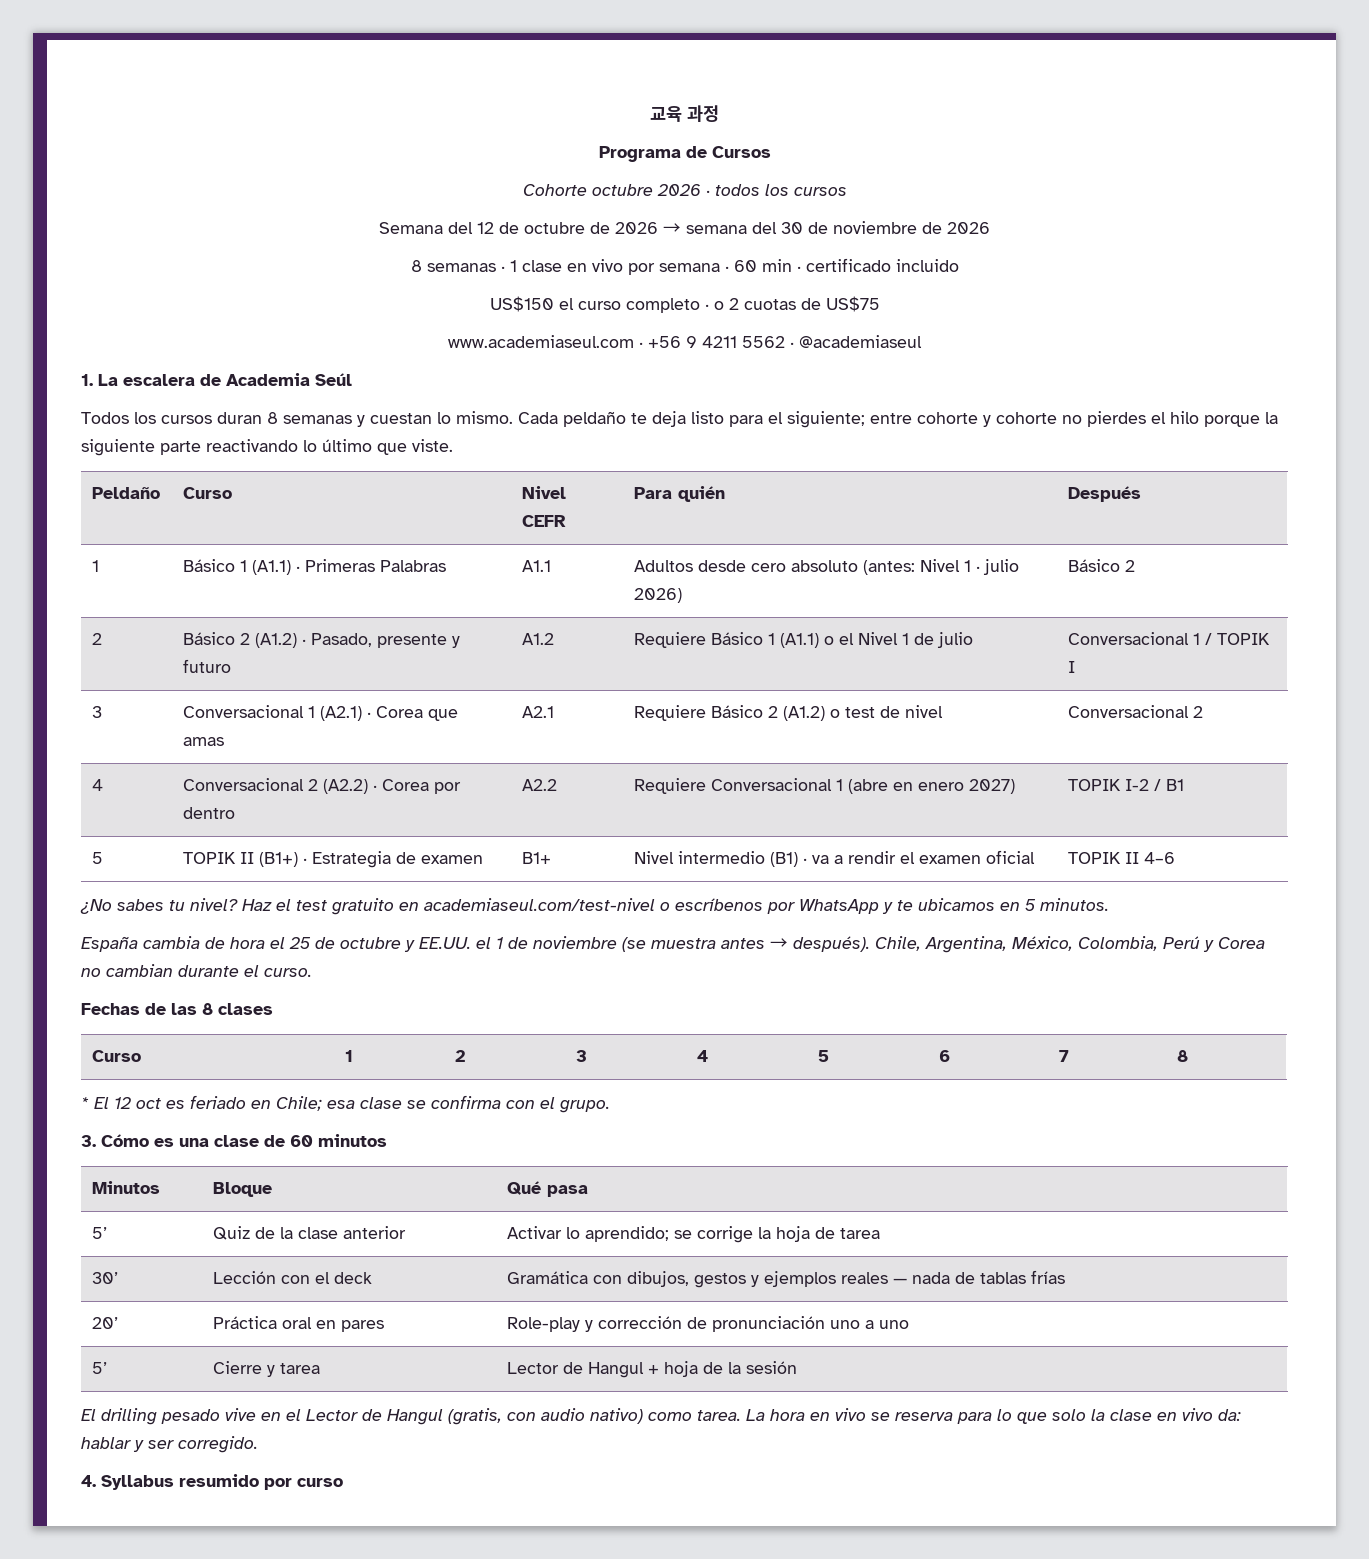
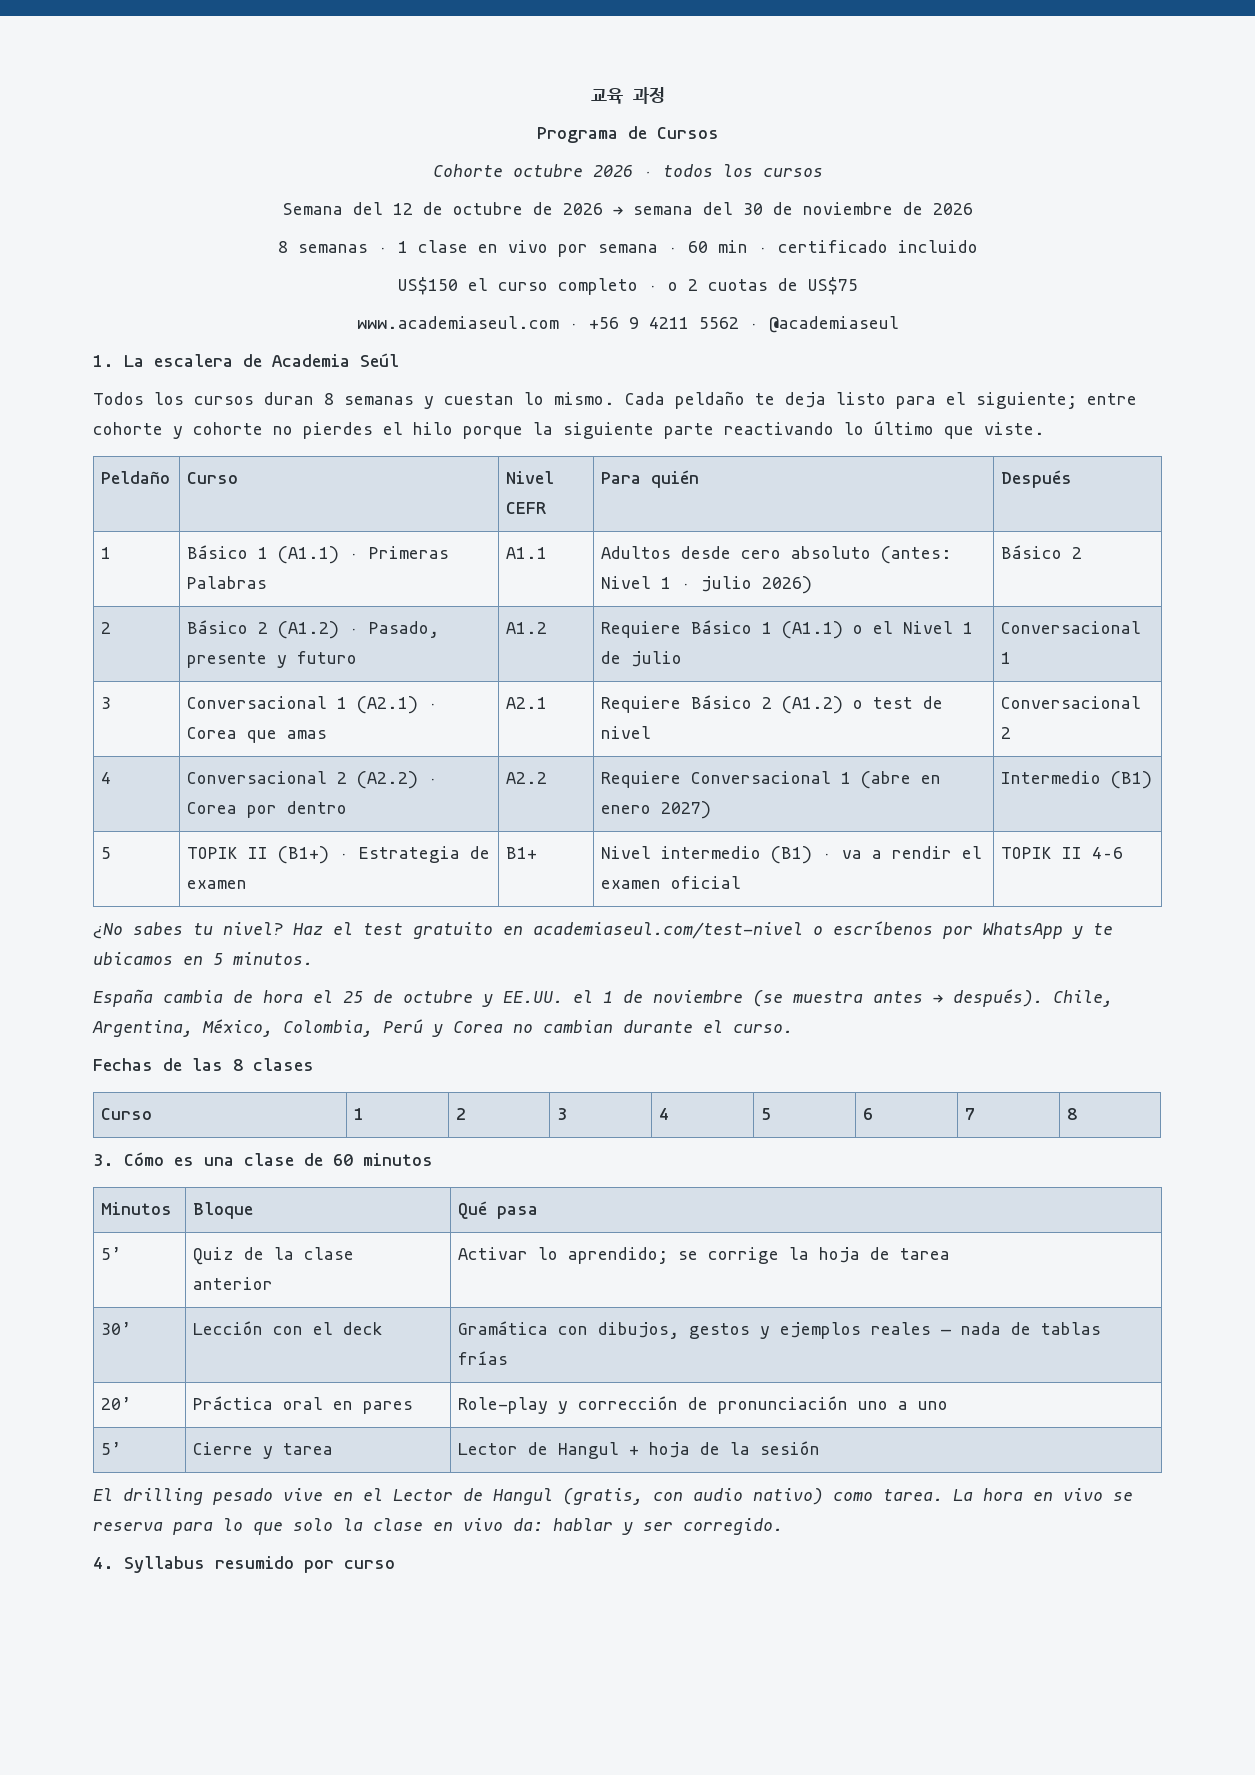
[1205,633,1271,645] [1068,661,1076,673] / TOPIK I -> (1012, 658) none
[1068,779,1185,791] TOPIK I-2 / B1 -> [1001,771,1153,789] Intermedio (B1)
[81,1095,610,1113] // * El 12 oct es feriado en Chile; esa clase se confirma con el grupo. -> (1078, 1114) none

